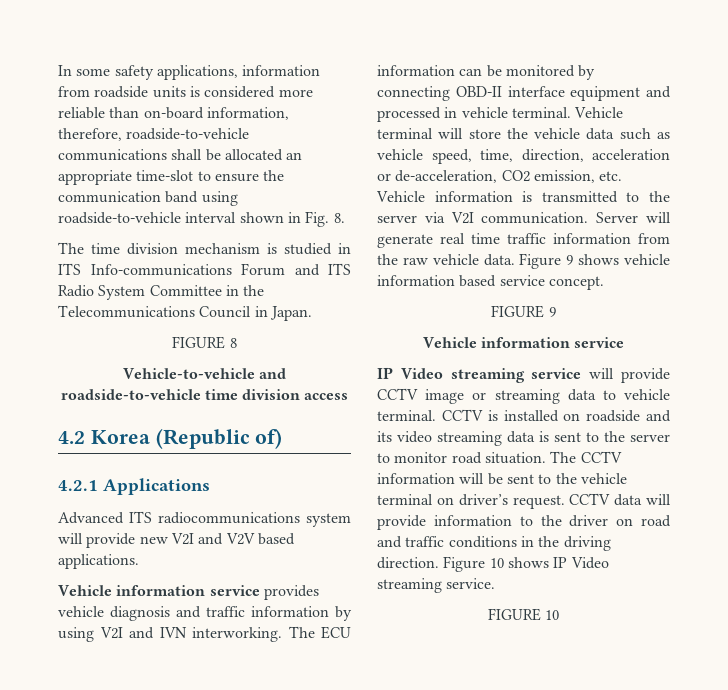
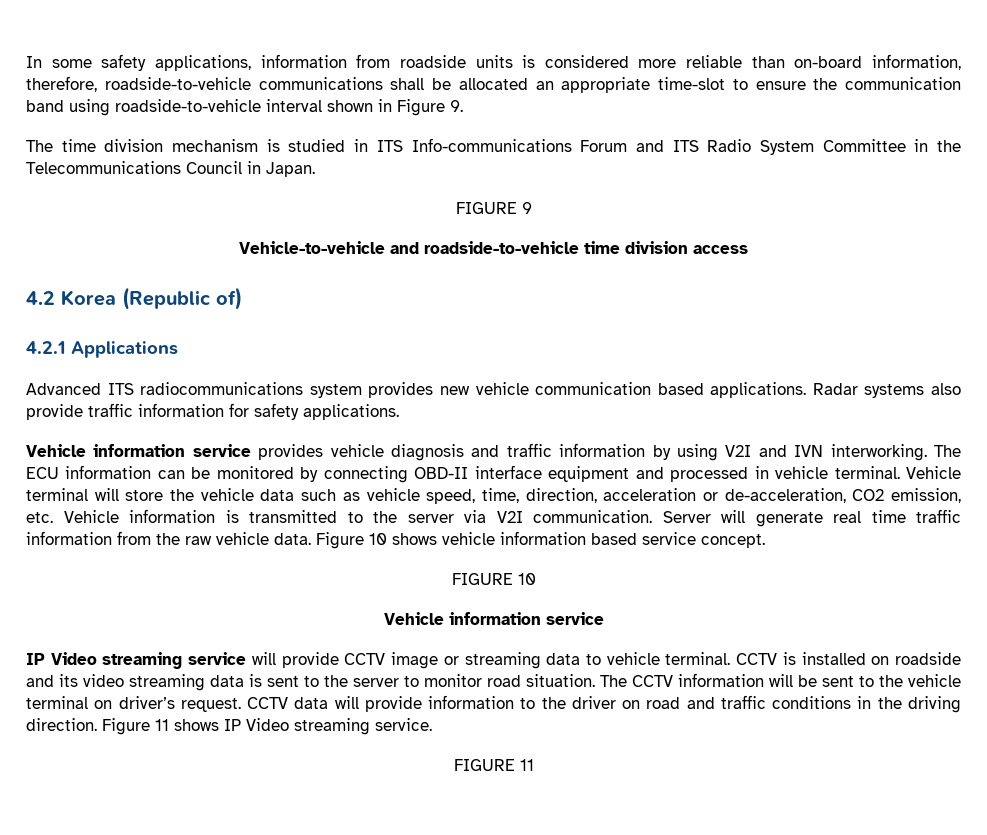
[305,211,345,227] Fig. 8. -> [397,99,463,116] Figure 9.
[229,338,237,348] 8 -> [521,202,532,214] 9
[58,533,295,548] will provide new V2I and V2V based -> [368,382,962,398] [26,403,299,420] provides new vehicle communication based applications. Radar systems also provide traffic information for safety
[566,255,574,265] 9 -> [369,533,387,545] 10
[548,307,556,317] 9 -> [517,573,536,585] 10
[489,558,504,568] 10 -> [155,719,169,731] 11
[545,610,560,620] 10 -> [519,759,534,771] 11

